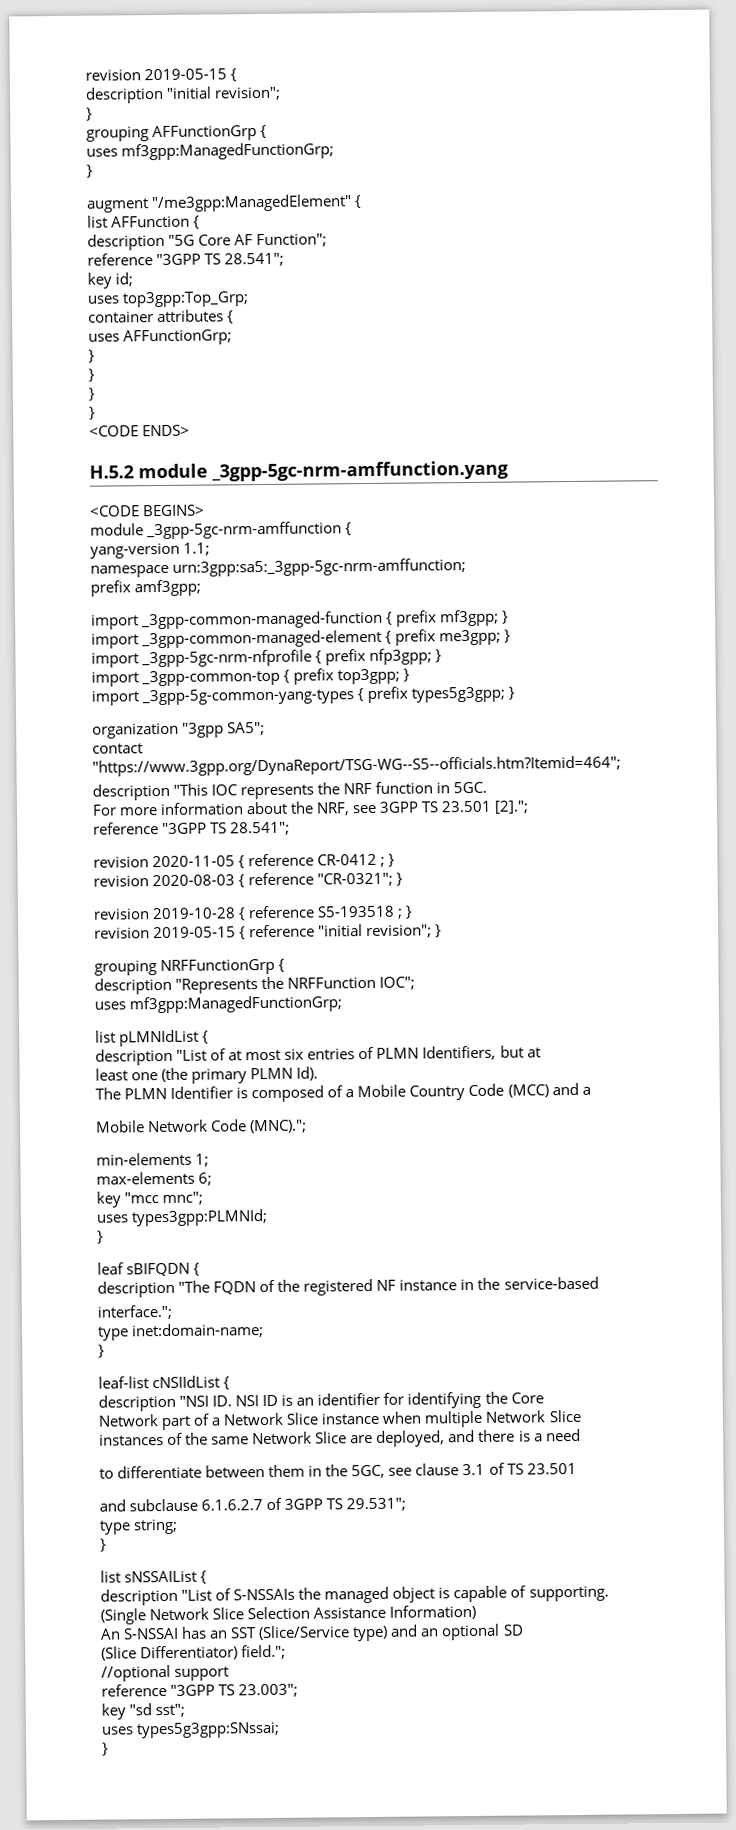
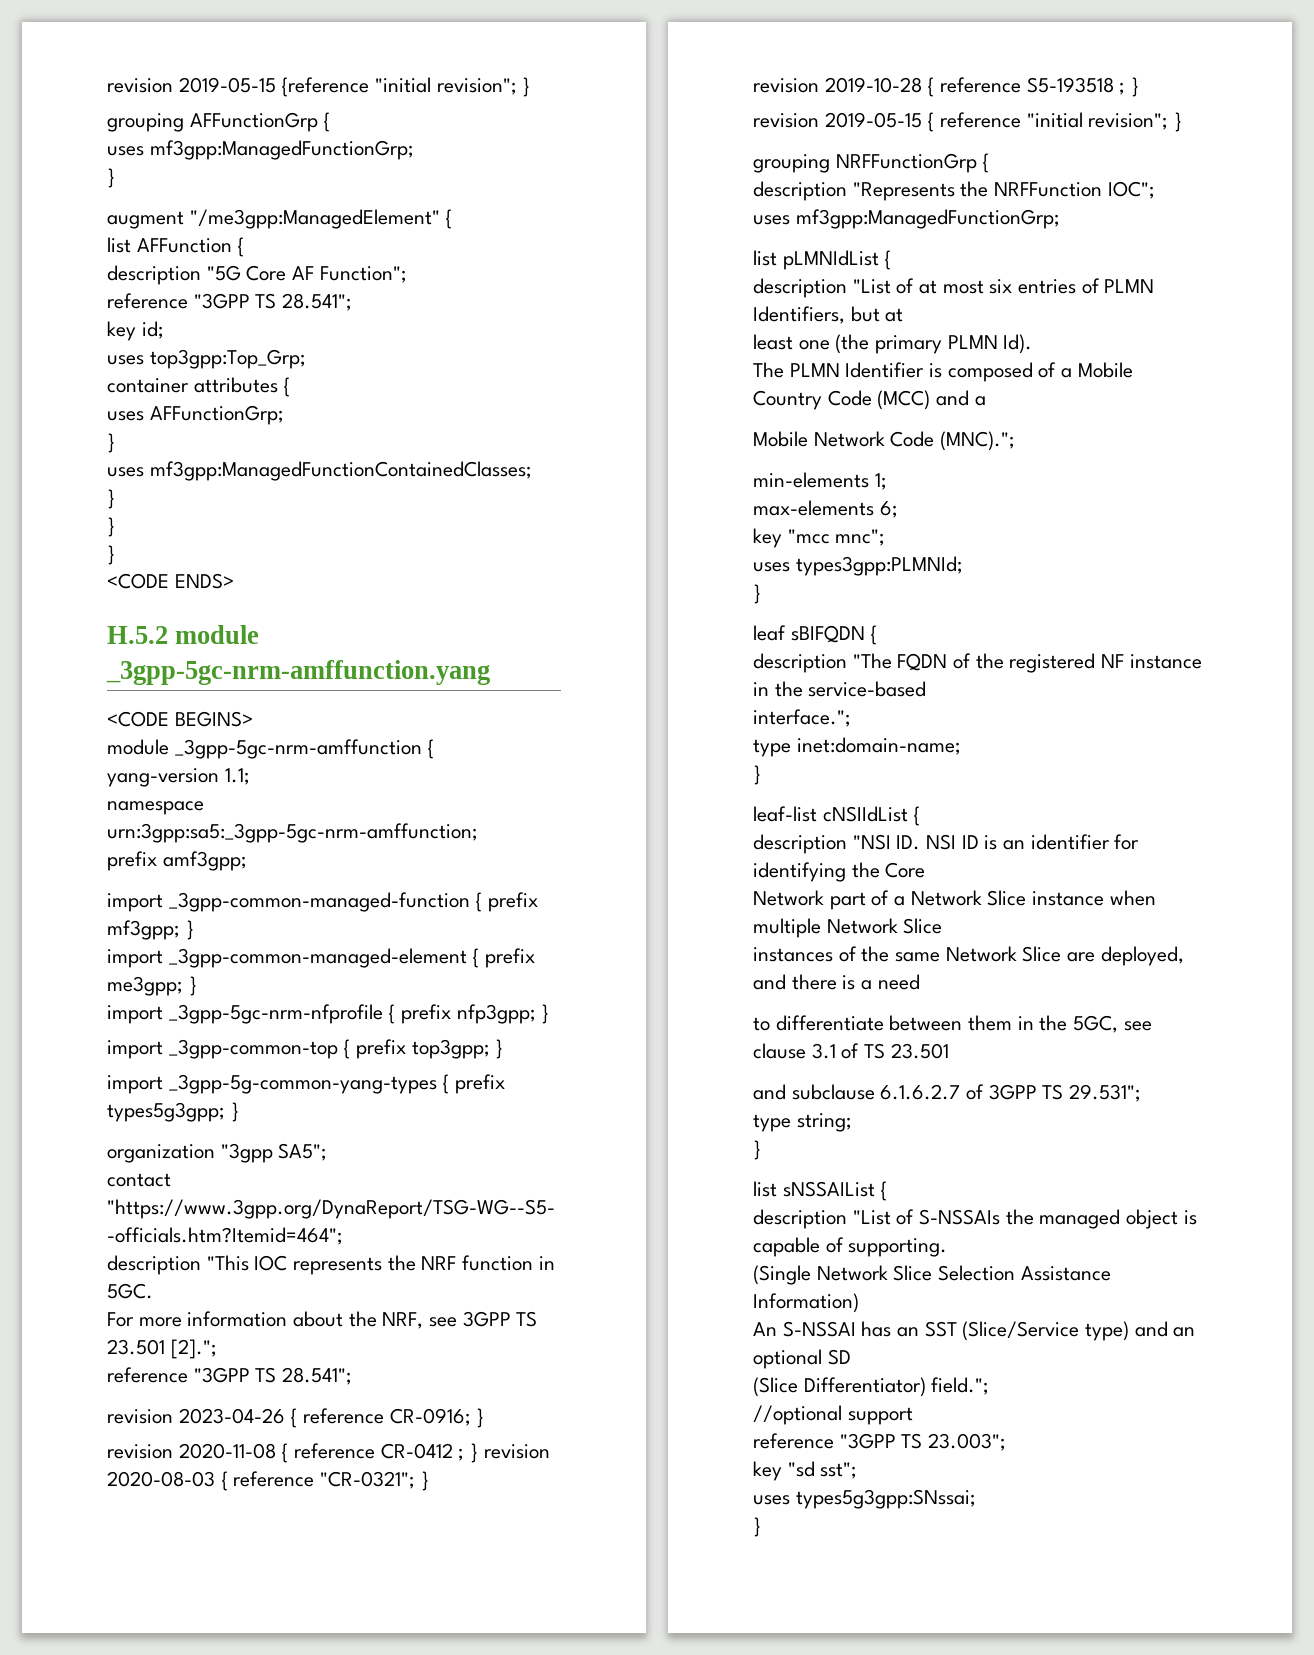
[85,68,238,82] [85,86,282,104] revision 2019-05-15 { // description "initial revision"; // -> [107,77,517,97] revision 2019-05-15 {reference "initial revision";
(95, 356) none -> [107,461,532,481] // uses mf3gpp:ManagedFunctionContainedClasses;
[152,855,236,868] 2020-11-05 -> [178,1408,485,1428] [107,1443,276,1459] 2023-04-26 { reference CR-0916; } // revision 2020-11-08
(396, 860) // -> (479, 1453) none

